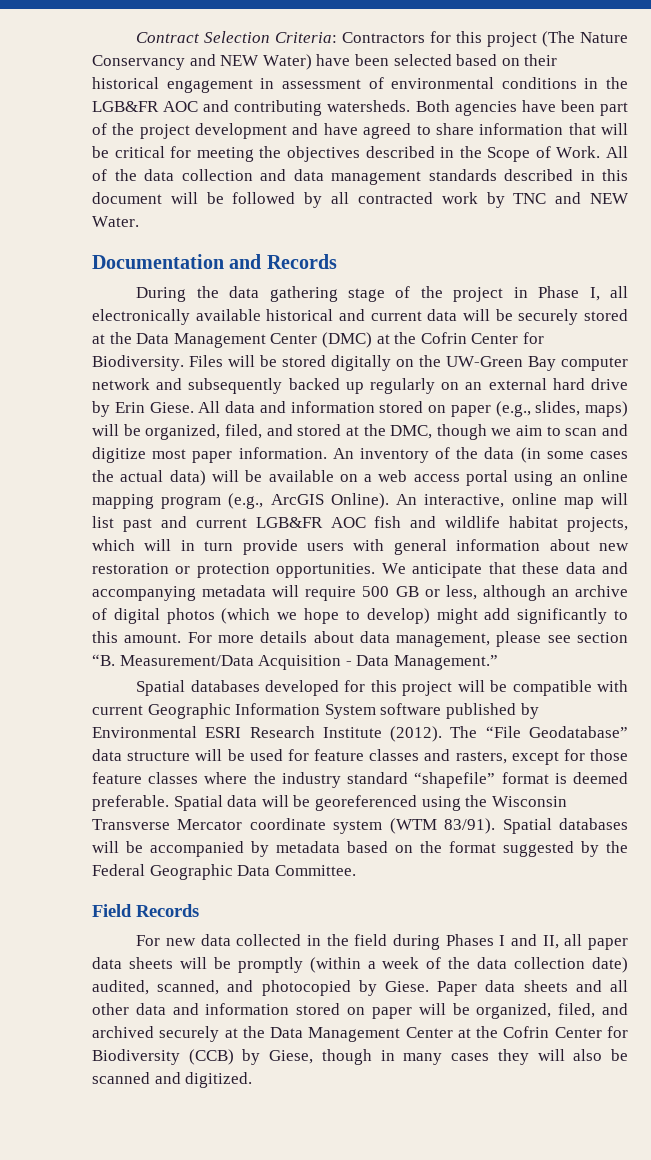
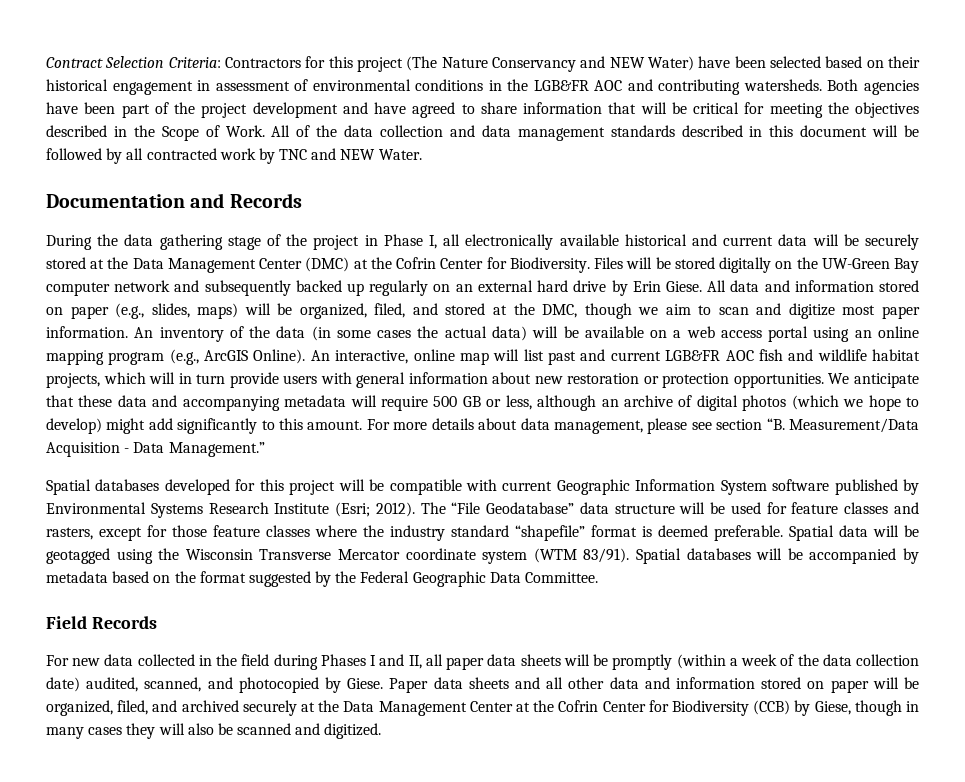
[205,727,242,738] ESRI -> [150,503,203,518] Systems
[390,726,443,742] (2012). -> [335,502,415,517] (Esri; 2012).
[314,795,417,811] georeferenced -> [46,548,110,564] geotagged

